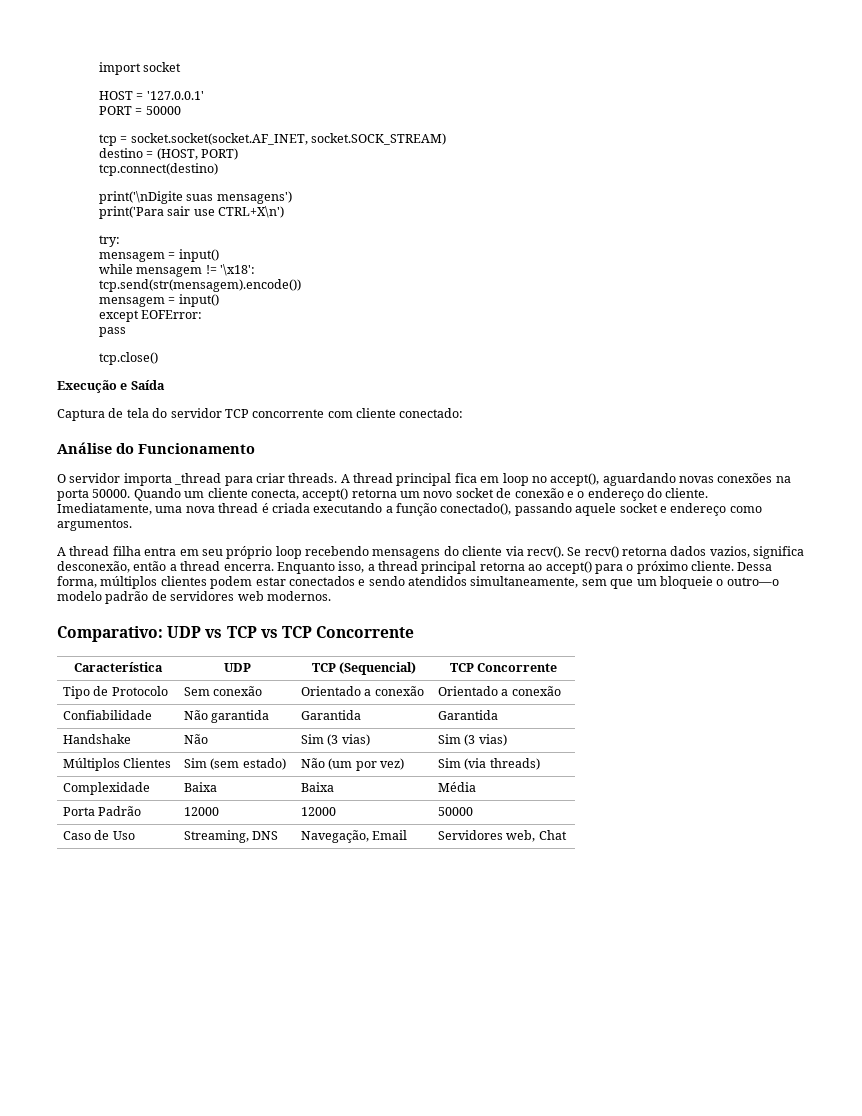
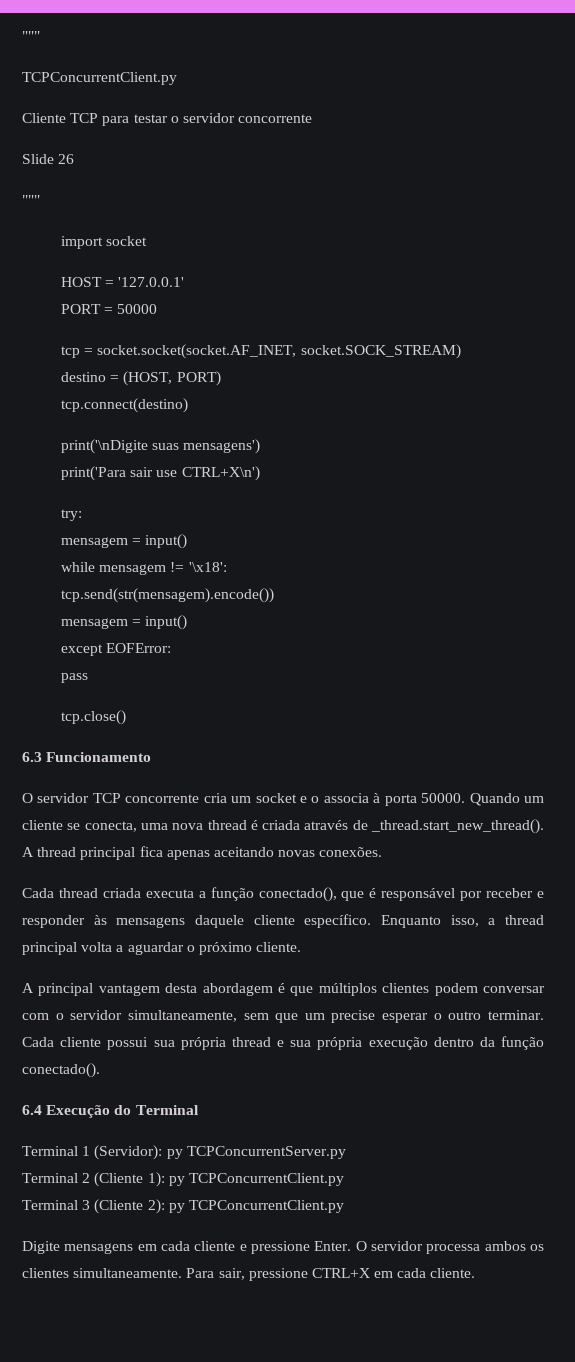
(99, 68) none -> [22,31,40,41] [22,72,177,85] [22,113,313,126] [22,154,75,164] [22,195,40,205] """ // TCPConcurrentClient.py // Cliente TCP para testar o servidor concorrente // Slide 26 // """ //
[57,380,165,393] [57,408,464,421] [57,442,255,454] [57,473,791,486] Execução e Saída // Captura de tela do servidor TCP concorrente com cliente conectado: // Análise do Funcionamento // O servidor importa _thread para criar threads. A thread principal fica em loop no accept(), aguardando novas conexões na -> [22,752,152,762] [22,793,381,803] 6.3 Funcionamento // O servidor TCP concorrente cria um socket e o associa à
[250,488,709,501] [57,503,152,515] conecta, accept() retorna um novo socket de conexão e o endereço do cliente. Imediatamente, -> [67,821,137,832] se conecta,
[313,503,762,516] [57,519,132,531] [57,546,805,559] [57,561,274,573] executando a função conectado(), passando aquele socket e endereço como argumentos. // A thread filha entra em seu próprio loop recebendo mensagens do cliente via recv(). Se recv() retorna dados vazios, significa desconexão, então a thread encerra. -> [304,819,544,834] [22,846,383,860] [22,887,545,902] [22,914,372,928] através de _thread.start_new_thread(). A thread principal fica apenas aceitando novas conexões. // Cada thread criada executa a função conectado(), que é responsável por receber e responder às mensagens daquele cliente específico.
[479,561,623,574] retorna ao accept() para -> [81,942,184,955] volta a aguardar
[737,562,773,571] [57,576,779,589] [57,591,331,604] [57,626,415,642] [74,662,163,672] [223,663,251,672] [311,662,417,675] [449,663,558,672] [62,686,168,699] [183,686,263,696] [300,686,424,696] [437,686,561,696] [62,710,152,720] [183,710,270,723] [300,710,361,720] [437,710,498,720] [62,734,131,744] [183,734,208,744] [300,734,370,746] [437,734,507,746] [62,758,172,771] [183,758,286,770] [300,758,404,771] [437,758,540,770] [62,782,150,795] [183,782,217,792] [300,782,334,792] [437,782,476,792] [62,806,142,816] [183,807,219,816] [300,807,336,816] [437,807,473,816] [62,830,135,840] [183,830,279,843] [300,830,408,843] [437,830,567,842] Dessa forma, múltiplos clientes podem estar conectados e sendo atendidos simultaneamente, sem que um bloqueie o outro—o modelo padrão de servidores web modernos. // Comparativo: UDP vs TCP vs TCP Concorrente // Característica | UDP | TCP (Sequencial) | TCP Concorrente // Tipo de Protocolo | Sem conexão | Orientado a conexão | Orientado a conexão // Confiabilidade | Não garantida | Garantida | Garantida // Handshake | Não | Sim (3 vias) | Sim (3 vias) // Múltiplos Clientes | Sim (sem estado) | Não (um por vez) | Sim (via threads) // Complexidade | Baixa | Baixa | Média // Porta Padrão | 12000 | 12000 | 50000 // Caso de Uso | Streaming, DNS | Navegação, Email | Servidores web, Chat -> [22,983,545,996] [22,1010,544,1023] [22,1036,545,1050] [22,1063,100,1078] [22,1105,199,1118] [22,1145,346,1160] [22,1172,344,1187] [22,1199,344,1214] [22,1241,544,1254] [22,1268,476,1281] // A principal vantagem desta abordagem é que múltiplos clientes podem conversar com o servidor simultaneamente, sem que um precise esperar o outro terminar. Cada cliente possui sua própria thread e sua própria execução dentro da função conectado(). // 6.4 Execução do Terminal // Terminal 1 (Servidor): py TCPConcurrentServer.py // Terminal 2 (Cliente 1): py TCPConcurrentClient.py // Terminal 3 (Cliente 2): py TCPConcurrentClient.py // Digite mensagens em cada cliente e pressione Enter. O servidor processa ambos os clientes simultaneamente. Para sair, pressione CTRL+X em cada cliente.

